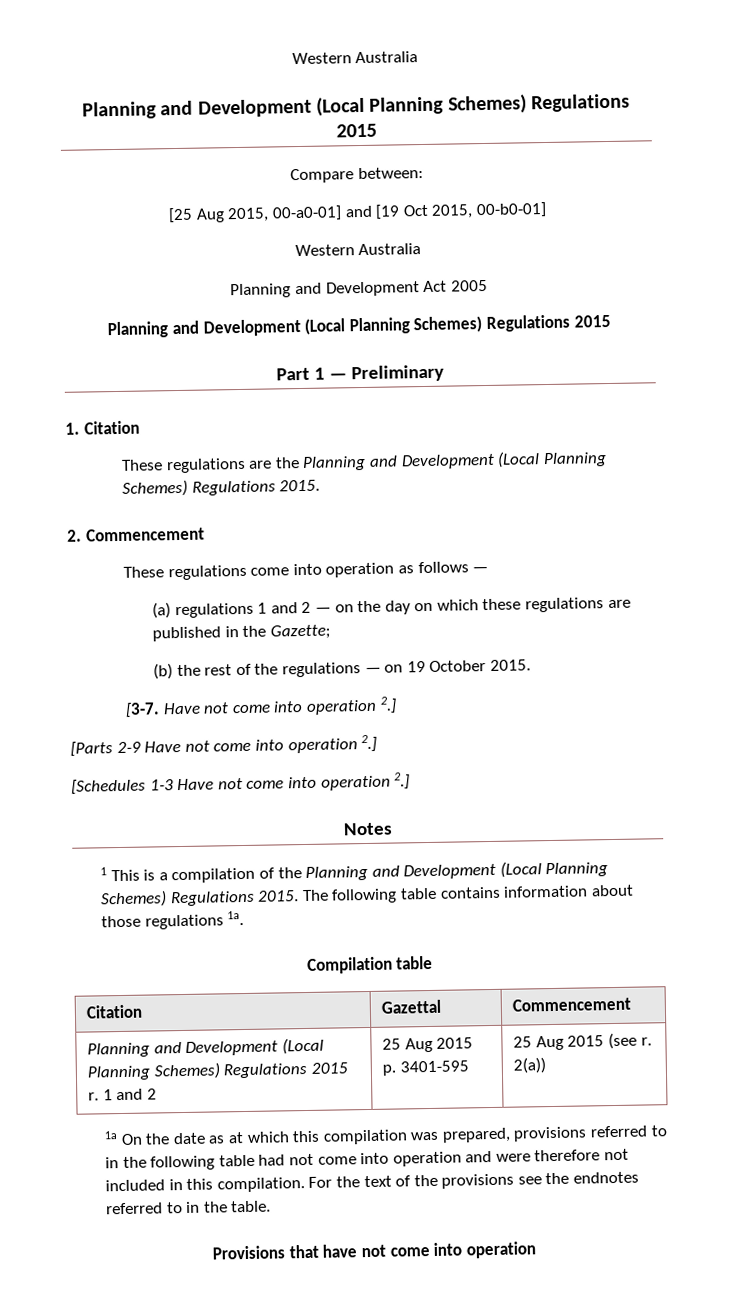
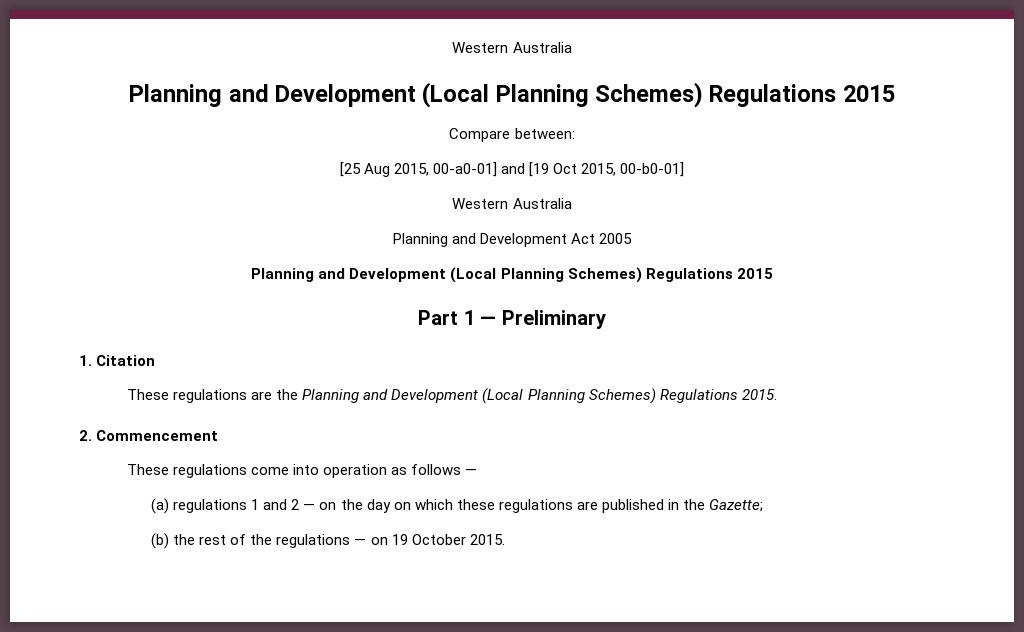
[124,696,397,718] [70,734,378,757] [71,772,411,795] [342,822,393,836] [99,861,609,884] [99,884,634,908] [100,910,245,930] [306,955,434,974] [86,1004,144,1019] [381,999,442,1014] [512,997,632,1012] [87,1037,324,1058] [87,1062,348,1081] [88,1088,157,1101] [382,1037,474,1053] [382,1060,469,1076] [513,1032,652,1051] [513,1057,547,1074] [103,1125,667,1146] [104,1148,630,1171] [104,1171,640,1193] [105,1200,272,1215] [212,1241,536,1260] // [3-7. Have not come into operation 2.] // [Parts 2-9 Have not come into operation 2.] // [Schedules 1-3 Have not come into operation 2.] // Notes // 1 This is a compilation of the Planning and Development (Local Planning Schemes) Regulations 2015. The following table contains information about those regulations 1a. // Compilation table // Citation | Gazettal | Commencement // Planning and Development (Local Planning Schemes) Regulations 2015 r. 1 and 2 | 25 Aug 2015 p. 3401-595 | 25 Aug 2015 (see r. 2(a)) // 1a On the date as at which this compilation was prepared, provisions referred to in the following table had not come into operation and were therefore not included in this compilation. For the text of the provisions see the endnotes referred to in the table. // Provisions that have not come into operation -> (505, 539) none

